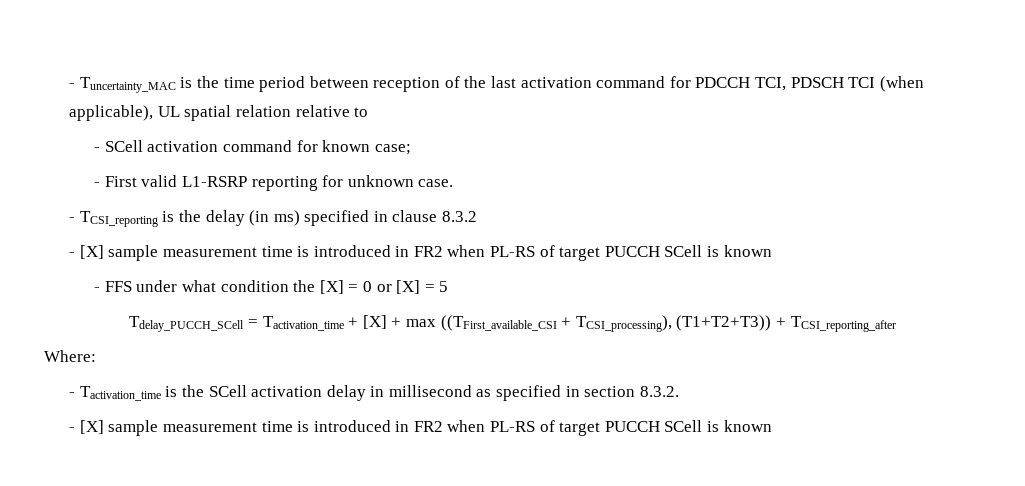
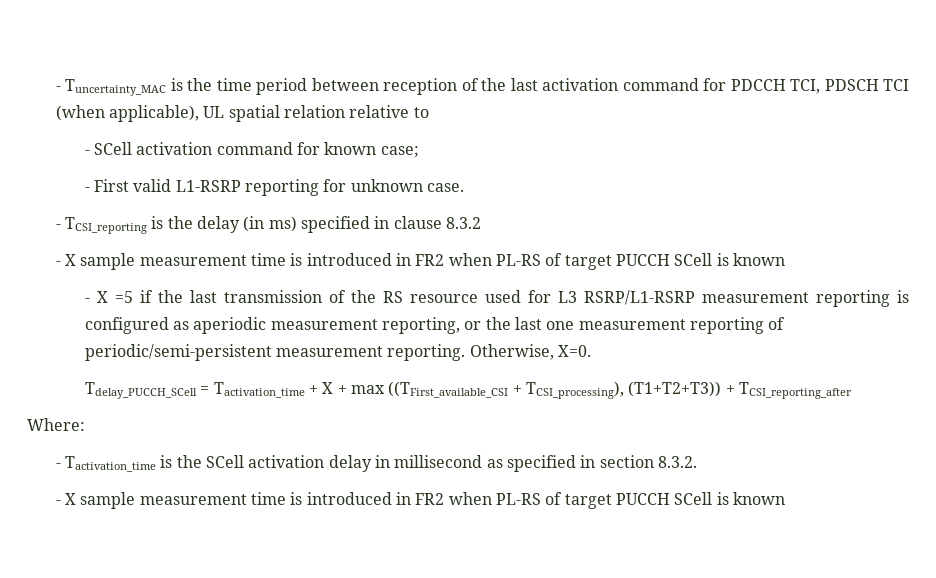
[79,245,104,259] [X] -> [65,254,77,266] X
[104,280,449,294] FFS under what condition the [X] = 0 or [X] = 5 -> [96,290,910,307] [84,317,786,334] [84,344,591,361] X =5 if the last transmission of the RS resource used for L3 RSRP/L1-RSRP measurement reporting is configured as aperiodic measurement reporting, or the last one measurement reporting of periodic/semi-persistent measurement reporting. Otherwise, X=0.
[362,315,387,329] [X] -> [322,382,334,394] X
[79,420,104,434] [X] -> [65,493,77,505] X

